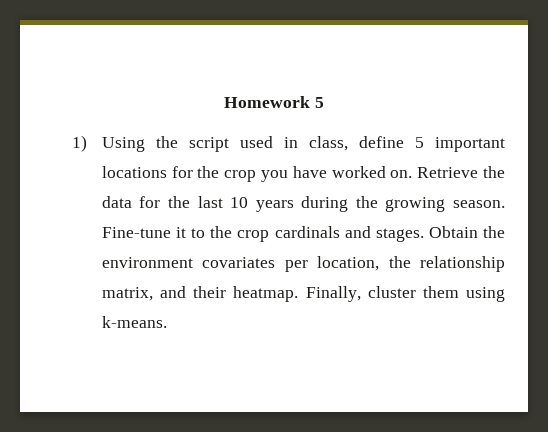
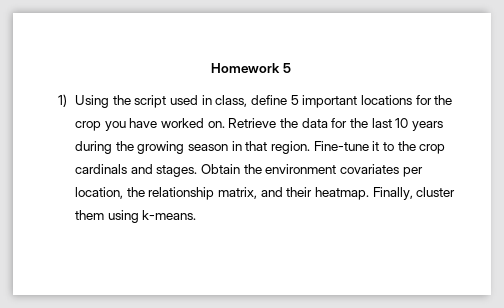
[453,200,506,208] season. -> [187,141,310,154] season in that region.

